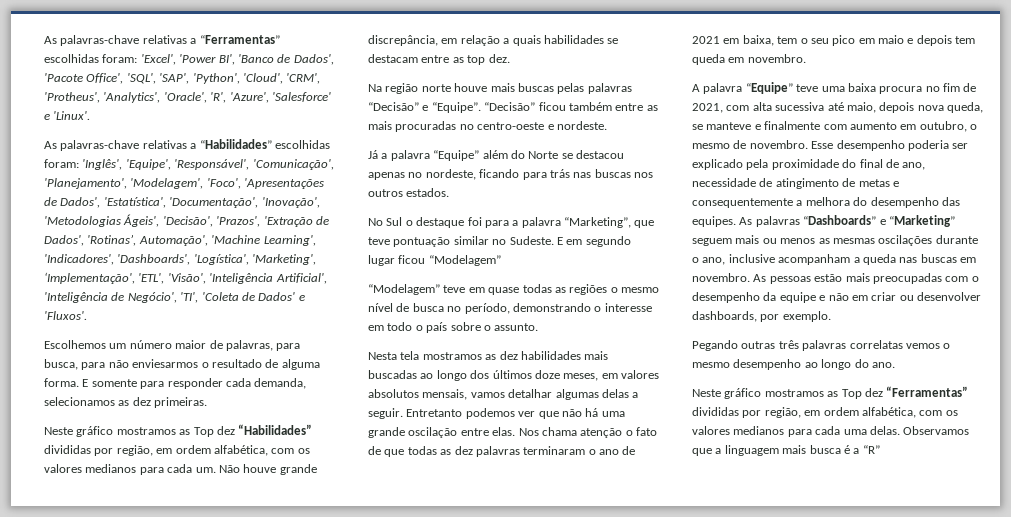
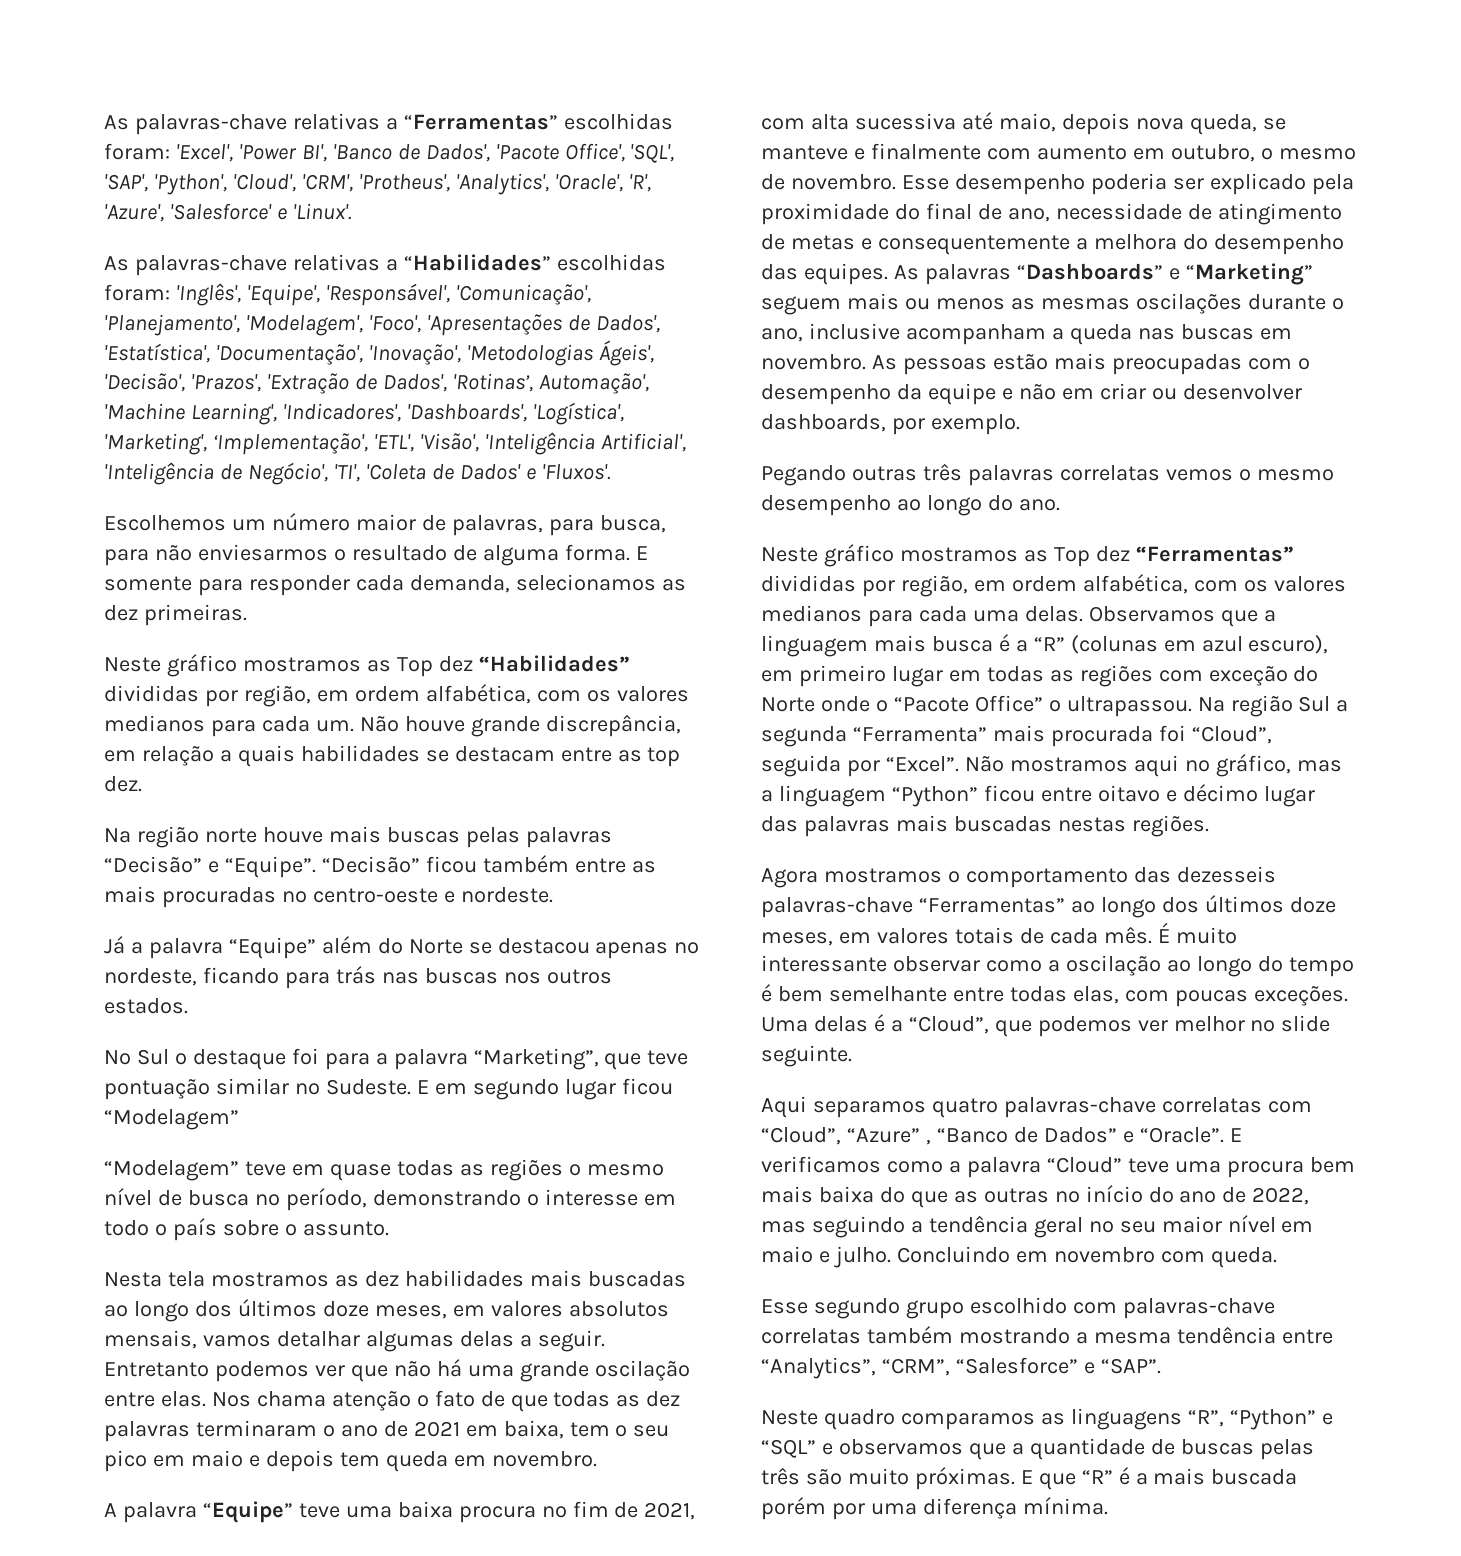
(880, 449) none -> [1070,635,1329,654] [761,665,1319,687] [761,695,1349,717] [761,725,1272,747] [761,754,1342,777] [761,784,1315,807] [761,815,1209,837] [761,866,1276,888] [761,895,1336,918] [761,922,1237,946] [761,955,1354,977] [761,984,1348,1007] [761,1014,1331,1037] [761,1045,852,1067] [761,1096,1312,1118] [761,1127,1242,1145] [761,1156,1355,1178] [761,1185,1310,1208] [761,1215,1314,1238] [761,1246,1277,1268] [761,1297,1275,1319] [761,1326,1333,1344] [761,1357,1161,1379] [761,1408,1333,1430] [761,1438,1314,1460] [761,1467,1298,1490] [761,1497,1108,1520] (colunas em azul escuro), em primeiro lugar em todas as regiões com exceção do Norte onde o “Pacote Office” o ultrapassou. Na região Sul a segunda “Ferramenta” mais procurada foi “Cloud”, seguida por “Excel”. Não mostramos aqui no gráfico, mas a linguagem “Python” ficou entre oitavo e décimo lugar das palavras mais buscadas nestas regiões. // Agora mostramos o comportamento das dezesseis palavras-chave “Ferramentas” ao longo dos últimos doze meses, em valores totais de cada mês. É muito interessante observar como a oscilação ao longo do tempo é bem semelhante entre todas elas, com poucas exceções. Uma delas é a “Cloud”, que podemos ver melhor no slide seguinte. // Aqui separamos quatro palavras-chave correlatas com “Cloud”, “Azure” , “Banco de Dados” e “Oracle”. E verificamos como a palavra “Cloud” teve uma procura bem mais baixa do que as outras no início do ano de 2022, mas seguindo a tendência geral no seu maior nível em maio e julho. Concluindo em novembro com queda. // Esse segundo grupo escolhido com palavras-chave correlatas também mostrando a mesma tendência entre “Analytics”, “CRM”, “Salesforce” e “SAP”. // Neste quadro comparamos as linguagens “R”, “Python” e “SQL” e observamos que a quantidade de buscas pelas três são muito próximas. E que “R” é a mais buscada porém por uma diferença mínima.

